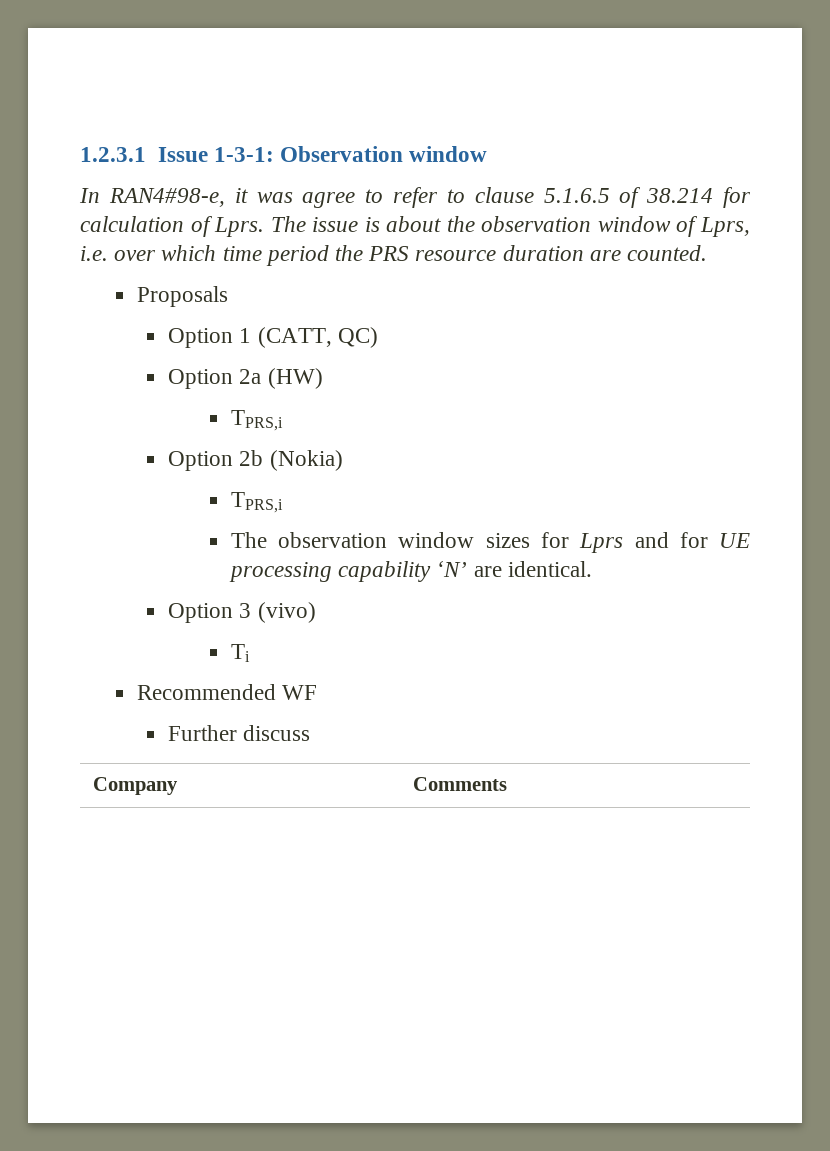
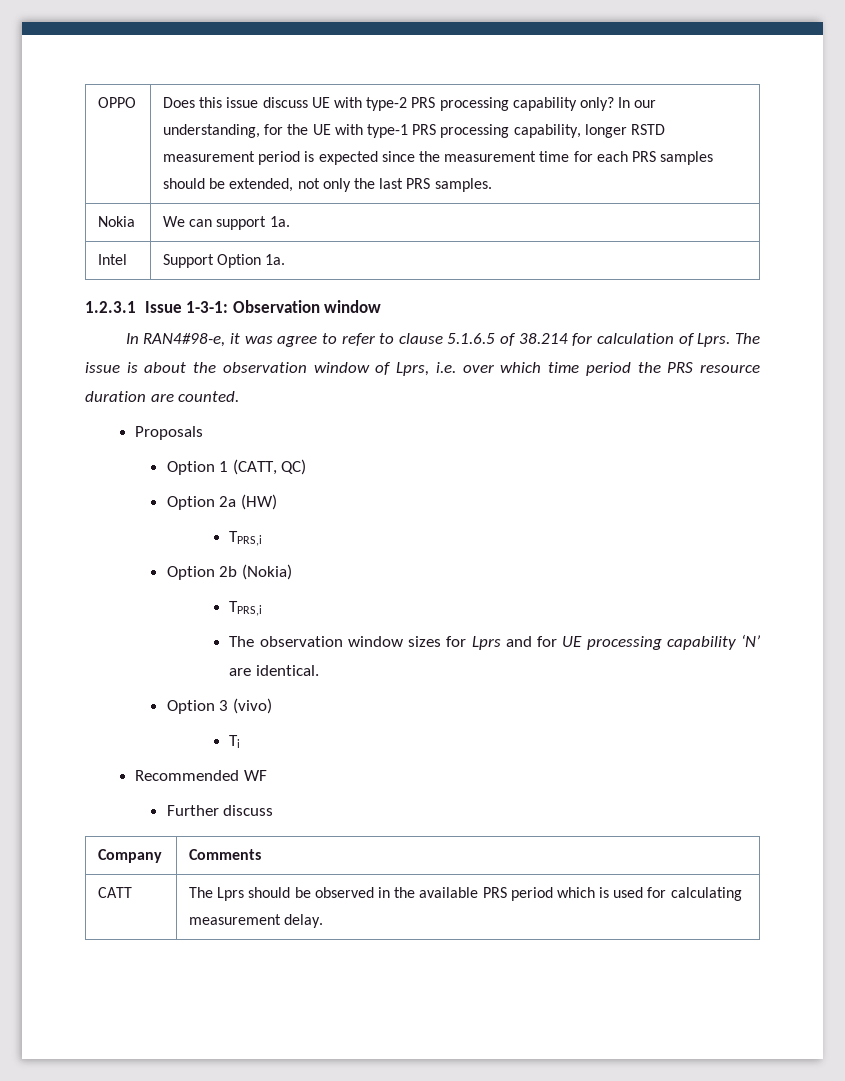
(80, 154) none -> [98,97,137,108] [163,97,657,111] [163,124,665,138] [163,151,714,165] [163,178,492,192] [98,216,136,227] [163,216,290,230] [98,254,128,265] [163,254,286,268] OPPO | Does this issue discuss UE with type-2 PRS processing capability only? In our understanding, for the UE with type-1 PRS processing capability, longer RSTD measurement period is expected since the measurement time for each PRS samples should be extended, not only the last PRS samples. // Nokia | We can support 1a. // Intel | Support Option 1a. //
(508, 784) none -> [98,887,133,898] [189,887,742,901] [189,914,324,928] // CATT | The Lprs should be observed in the available PRS period which is used for calculating measurement delay.

